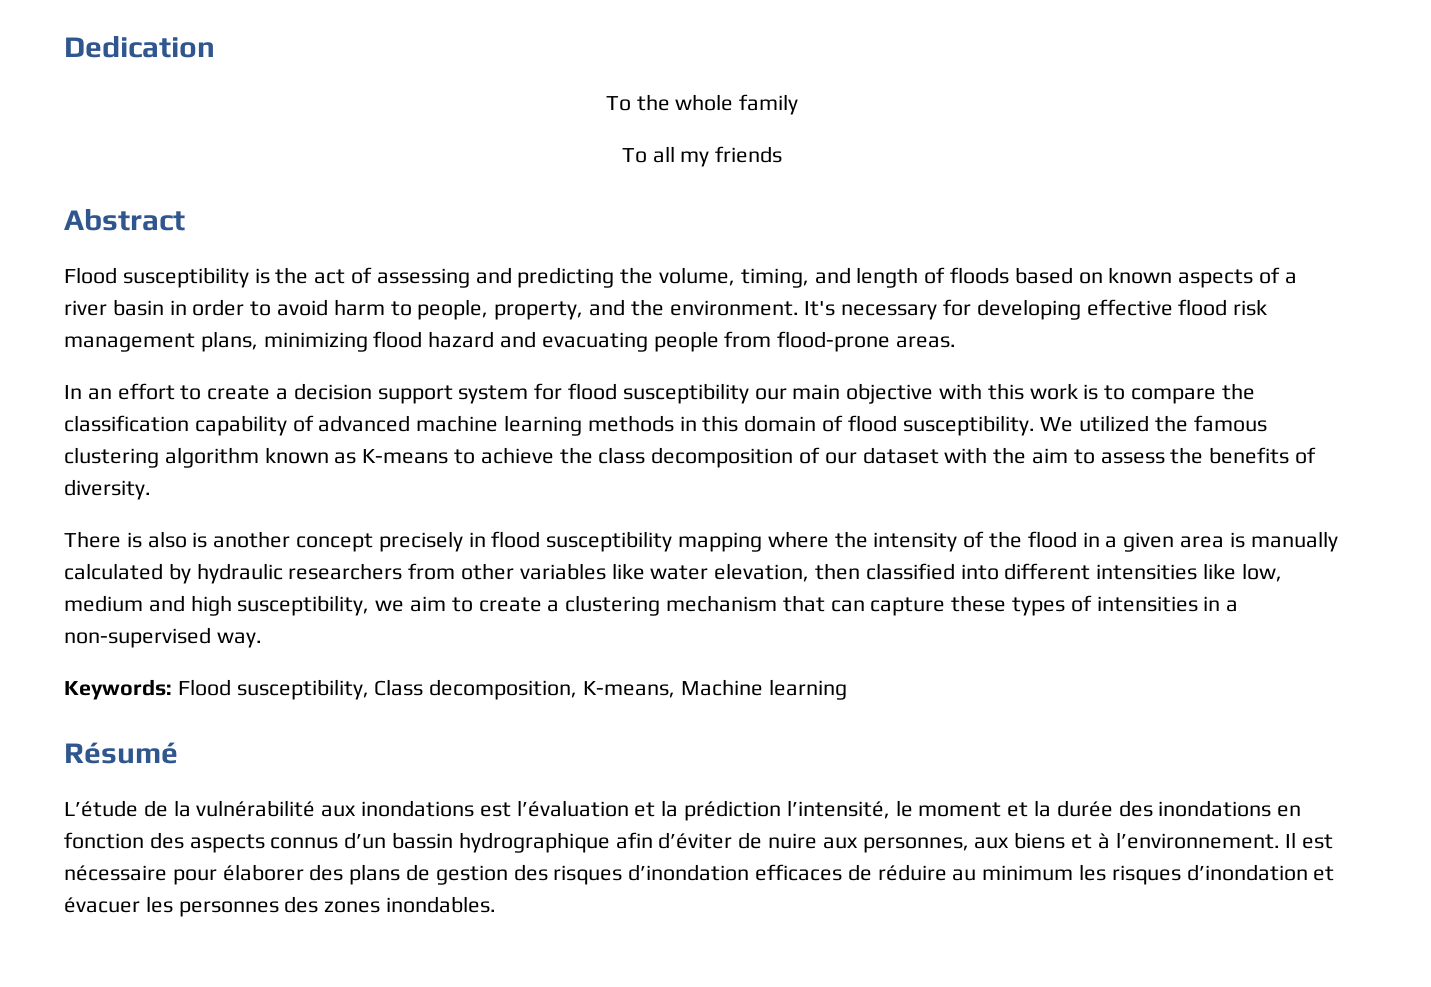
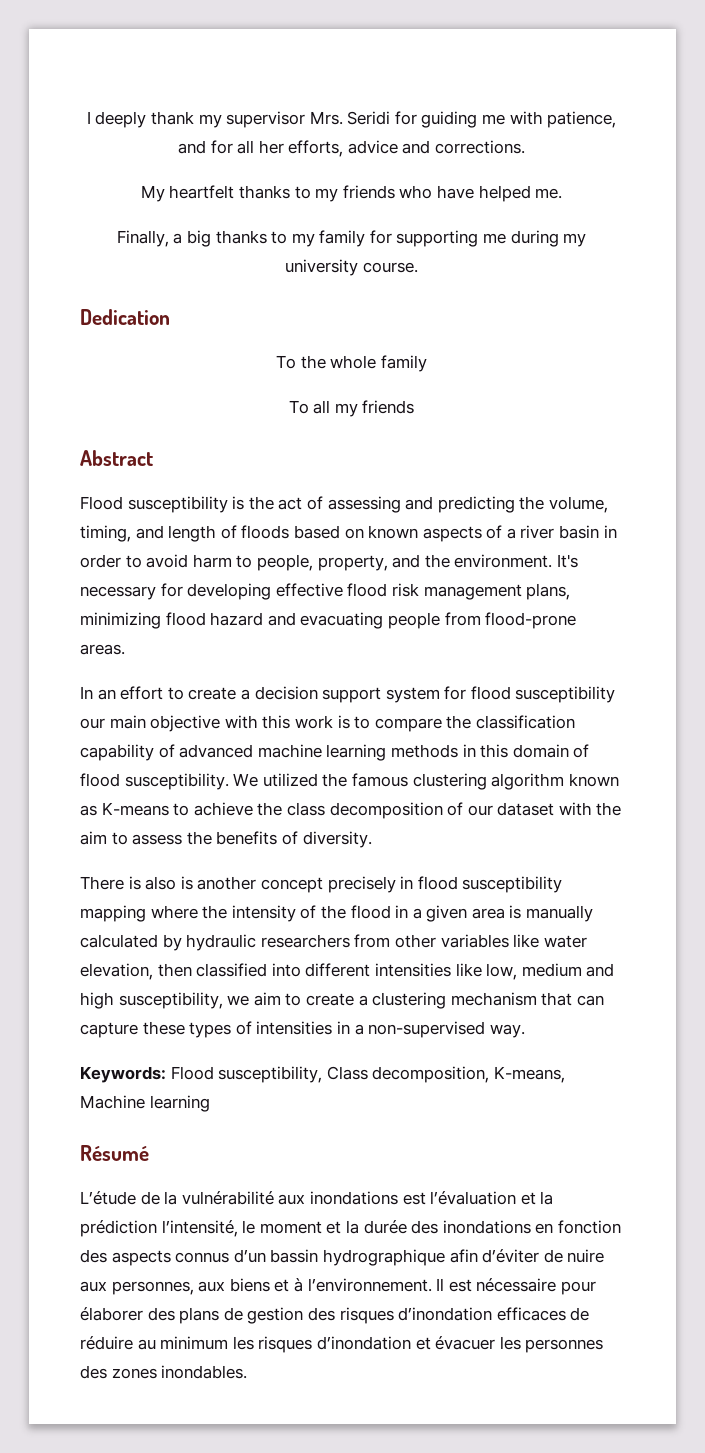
(64, 47) none -> [86,111,617,128] [177,140,526,157] [140,185,563,202] [116,230,587,247] [285,259,418,276] I deeply thank my supervisor Mrs. Seridi for guiding me with patience, and for all her efforts, advice and corrections. // My heartfelt thanks to my friends who have helped me. // Finally, a big thanks to my family for supporting me during my university course. //

